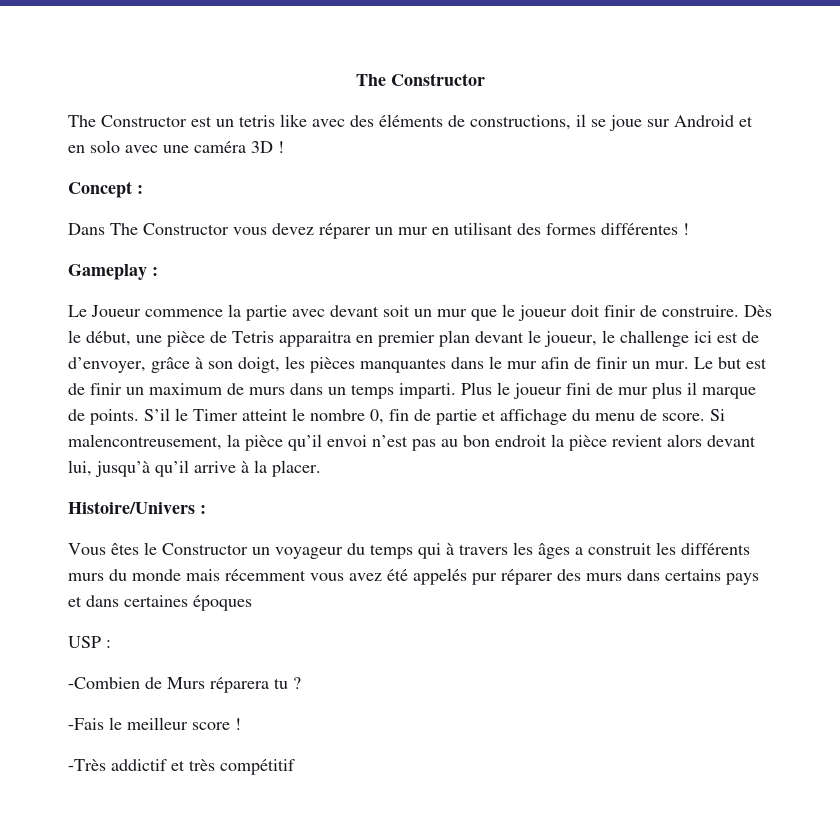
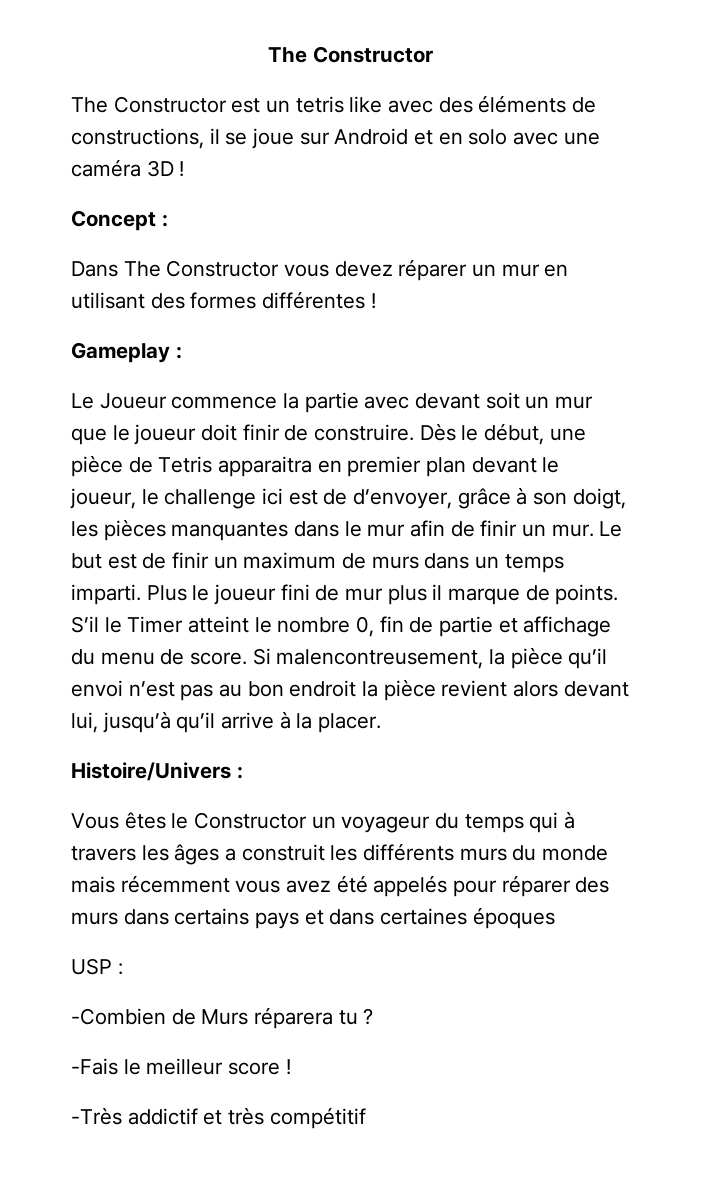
[472,573,497,585] pur -> [453,880,498,897] pour

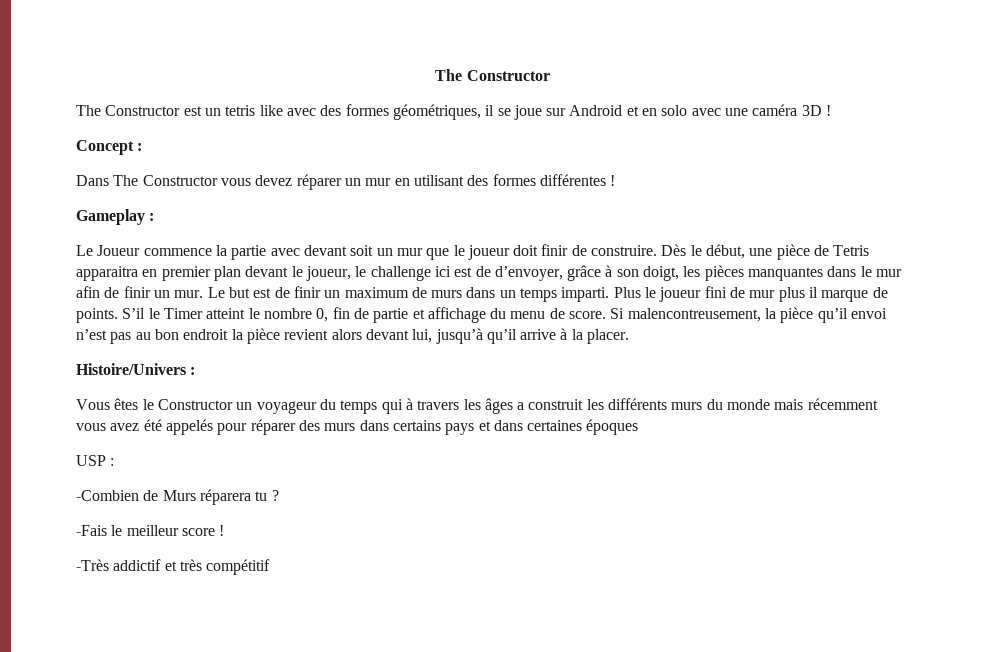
[478,95,597,113] [71,128,204,149] éléments de constructions, -> [345,104,481,120] formes géométriques,

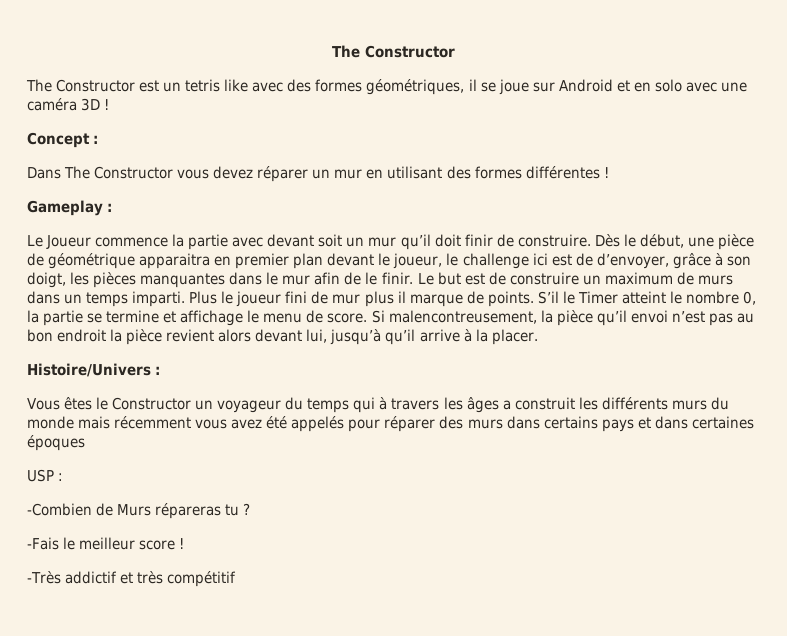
[426,245,510,260] que le joueur -> [400,234,431,250] qu’il
[833,245,870,256] Tetris -> [48,253,136,269] géométrique
[123,286,204,298] finir un mur. -> [365,272,414,285] le finir.
[293,286,321,298] finir -> [509,272,579,285] construire
[332,307,409,323] fin de partie -> [27,310,160,326] la partie se termine
[490,308,507,319] du -> [247,310,260,323] le
[199,489,251,505] réparera -> [155,503,222,519] répareras

